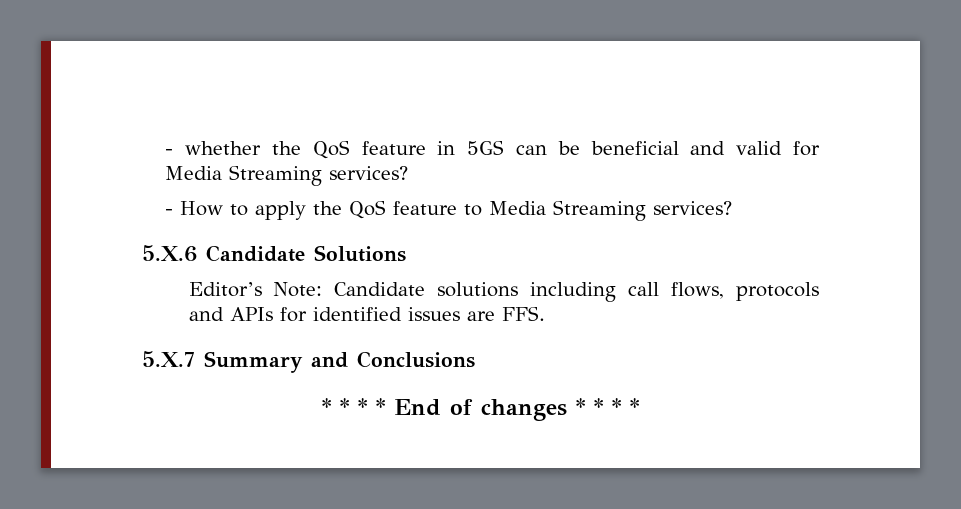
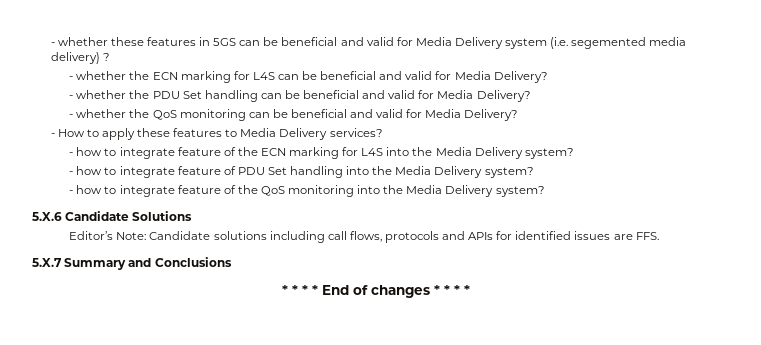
[165,140,426,159] - whether the QoS feature -> [50,37,196,46] - whether these features
[229,165,409,186] [165,200,733,221] Streaming services? // - How to apply the QoS feature to Media Streaming services? -> [454,37,687,49] [50,52,110,64] [69,71,548,83] [69,90,531,102] [69,109,519,121] [50,128,383,140] [69,147,574,159] [69,166,534,178] [69,185,545,197] Delivery system (i.e. segemented media delivery) ? // - whether the ECN marking for L4S can be beneficial and valid for Media Delivery? // - whether the PDU Set handling can be beneficial and valid for Media Delivery? // - whether the QoS monitoring can be beneficial and valid for Media Delivery? // - How to apply these features to Media Delivery services? // - how to integrate feature of the ECN marking for L4S into the Media Delivery system? // - how to integrate feature of PDU Set handling into the Media Delivery system? // - how to integrate feature of the QoS monitoring into the Media Delivery system?

